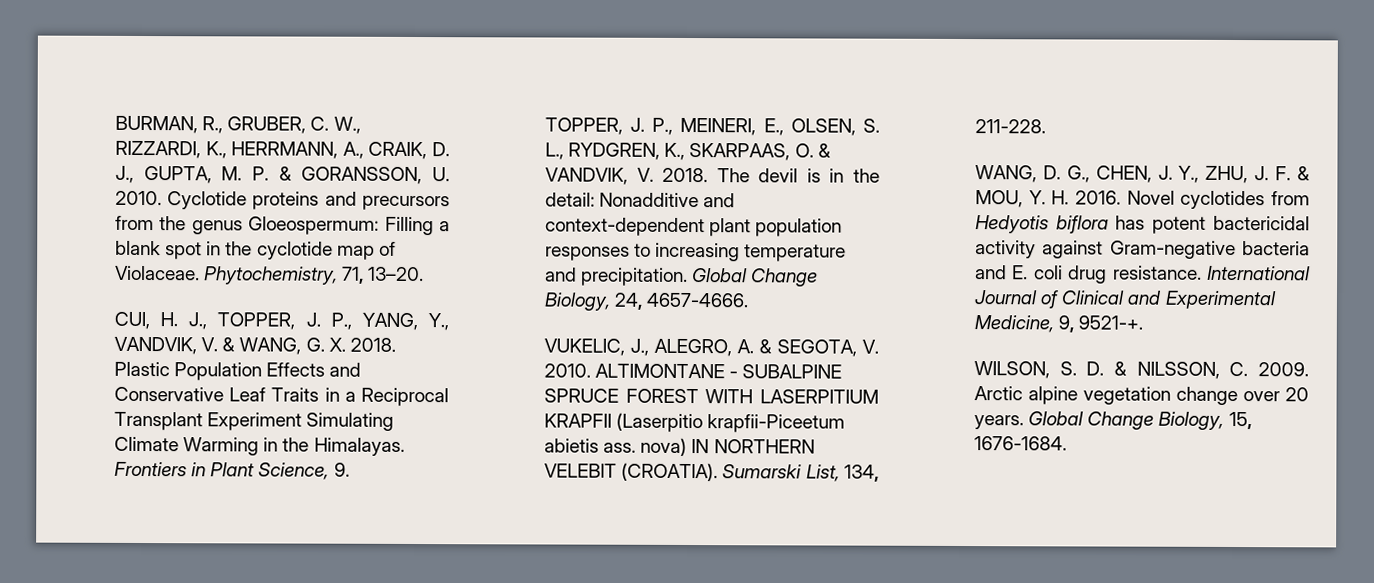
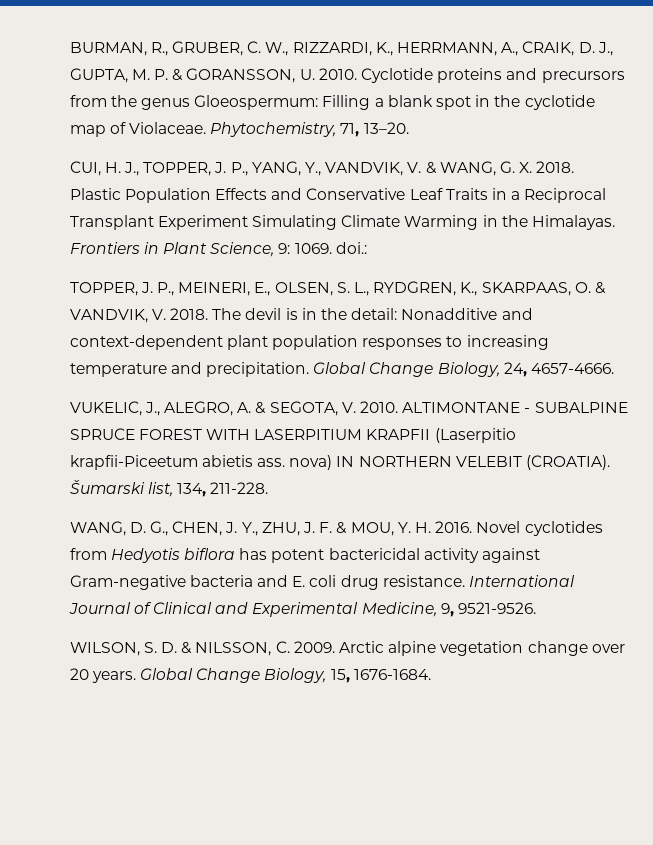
[333,462,350,477] 9. -> [278,242,367,254] 9: 1069. doi.:
[722,464,840,482] Sumarski List, -> [69,480,173,497] Šumarski list,
[1078,315,1144,330] 9521-+. -> [458,602,537,614] 9521-9526.

